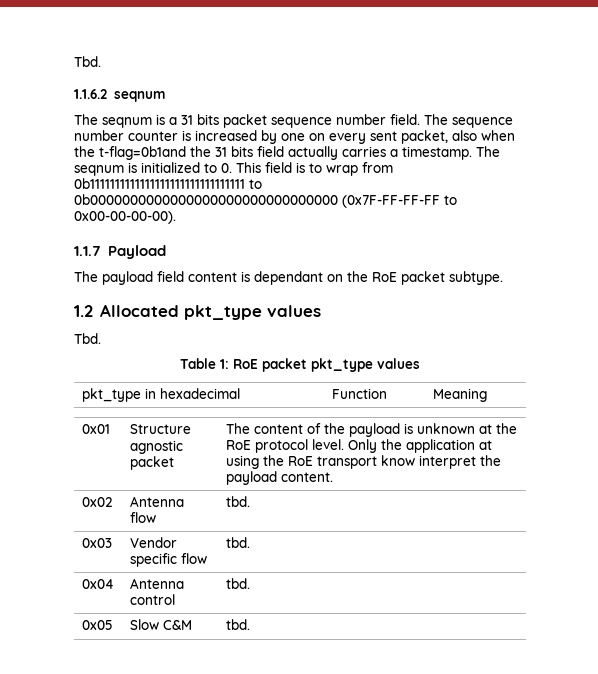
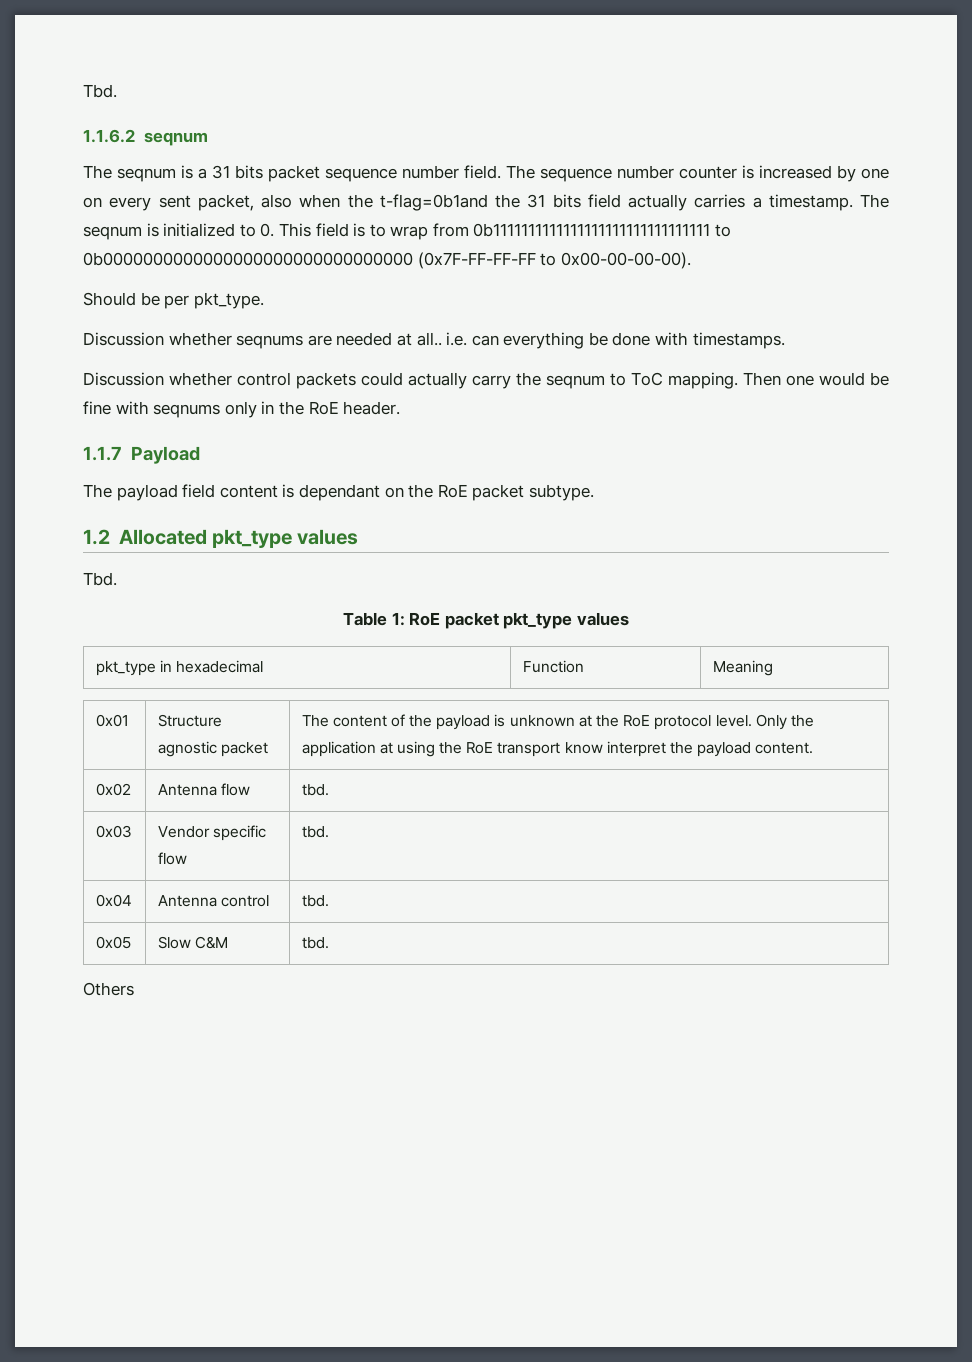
(176, 217) none -> [83,292,264,309] [83,332,785,349] [83,372,889,389] [83,401,401,418] // Should be per pkt_type. // Discussion whether seqnums are needed at all.. i.e. can everything be done with timestamps. // Discussion whether control packets could actually carry the seqnum to ToC mapping. Then one would be fine with seqnums only in the RoE header.
(250, 624) none -> [83,982,134,996] // Others

